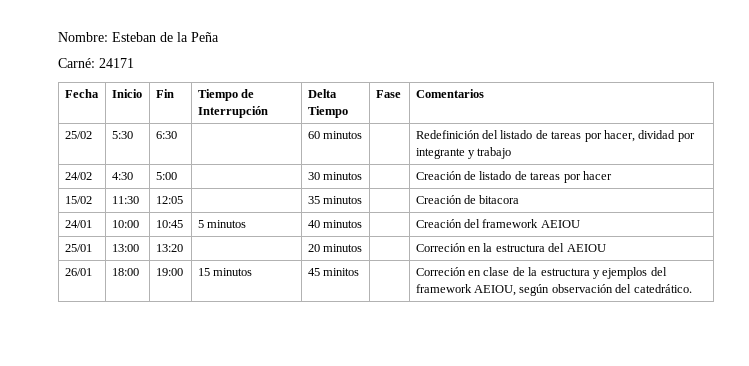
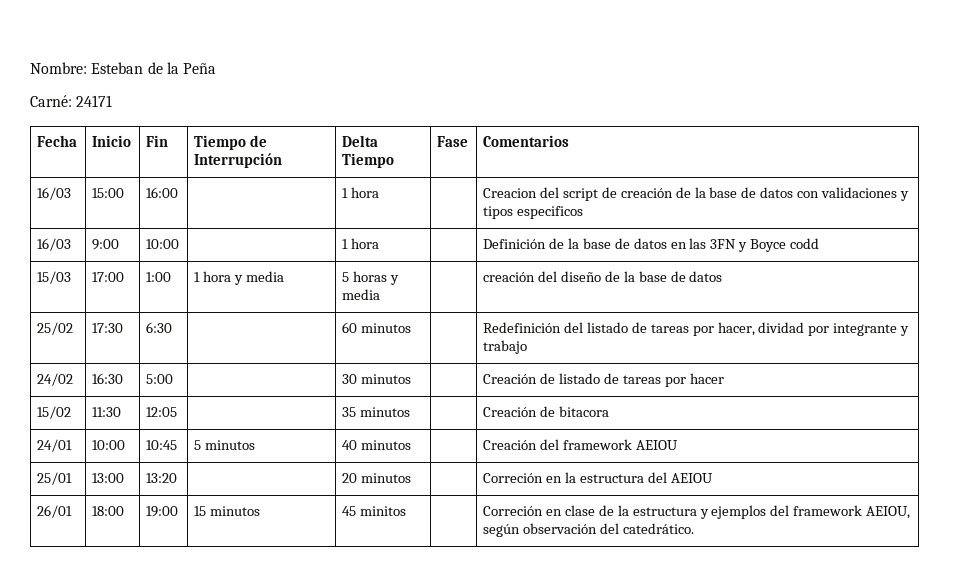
(484, 93) none -> [37,187,72,200] [92,188,125,198] [146,187,179,198] [342,187,379,198] [483,187,910,201] [483,206,583,219] [37,238,72,251] [92,239,120,250] [146,239,180,249] [342,238,379,249] [483,238,820,252] [37,271,72,284] [92,272,125,282] [146,272,172,282] [194,271,284,285] [342,271,399,285] [342,289,381,300] [483,271,723,282] // 16/03 | 15:00 | 16:00 | | 1 hora | | Creacion del script de creación de la base de datos con validaciones y tipos especificos // 16/03 | 9:00 | 10:00 | | 1 hora | | Definición de la base de datos en las 3FN y Boyce codd // 15/03 | 17:00 | 1:00 | 1 hora y media | 5 horas y media | | creación del diseño de la base de datos
[111,131,133,139] 5:30 -> [92,323,124,333] 17:30
[111,172,133,180] 4:30 -> [92,373,124,384] 16:30

